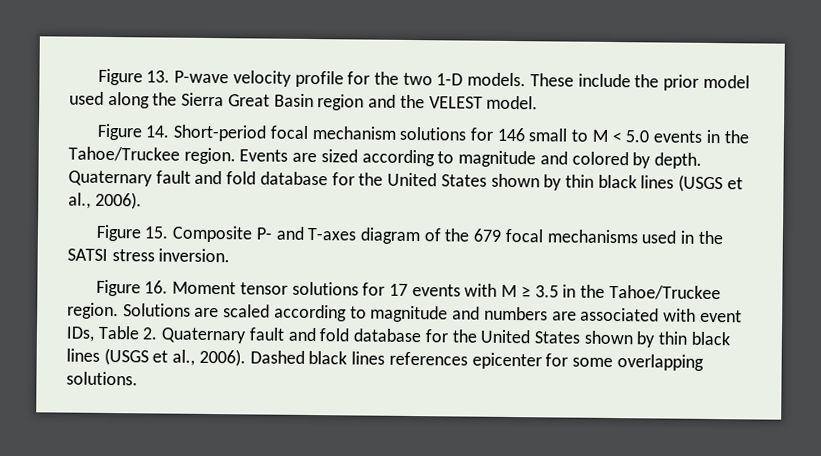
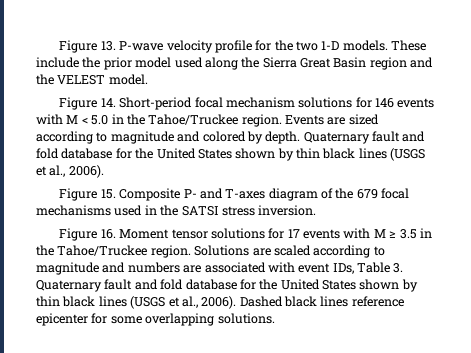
[528,128,589,142] small to -> [397,98,435,108] [36,114,63,125] events with
[653,130,703,143] events -> (109, 120) none
[142,327,158,340] 2. -> [393,263,404,273] 3.
[388,351,468,366] references -> [351,296,404,307] reference

